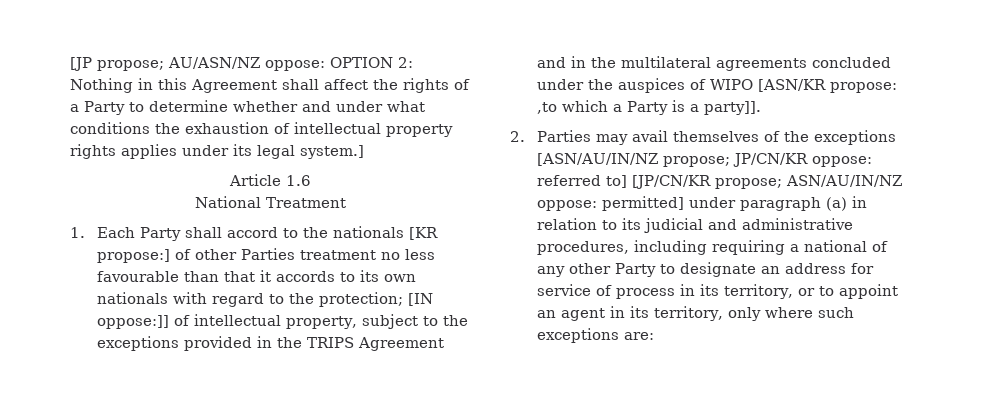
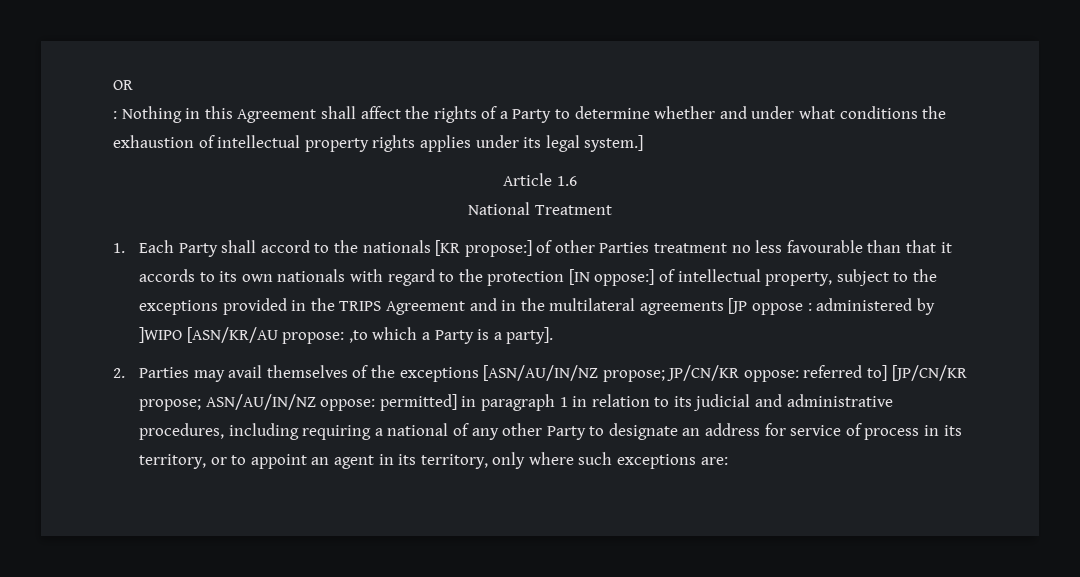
[70,57,413,71] [JP propose; AU/ASN/NZ oppose: OPTION 2: -> [113,80,133,90] [113,111,117,119] OR // :
[318,292,433,307] [96,315,169,329] protection; [IN oppose:]] -> [487,269,655,286] protection [IN oppose:]
[811,57,891,68] [536,78,826,93] concluded under the auspices of WIPO [ASN/KR -> [728,298,935,315] [138,327,278,343] [JP oppose : administered by ]WIPO [ASN/KR/AU
[703,101,761,115] party]]. -> [506,327,554,344] party].
[688,197,847,211] under paragraph (a) -> [461,394,568,411] in paragraph 1

